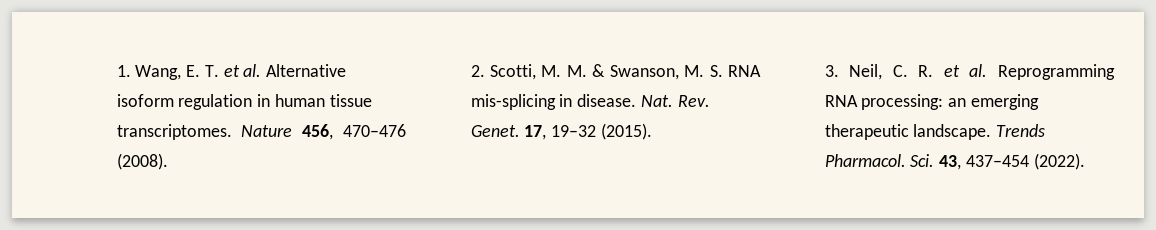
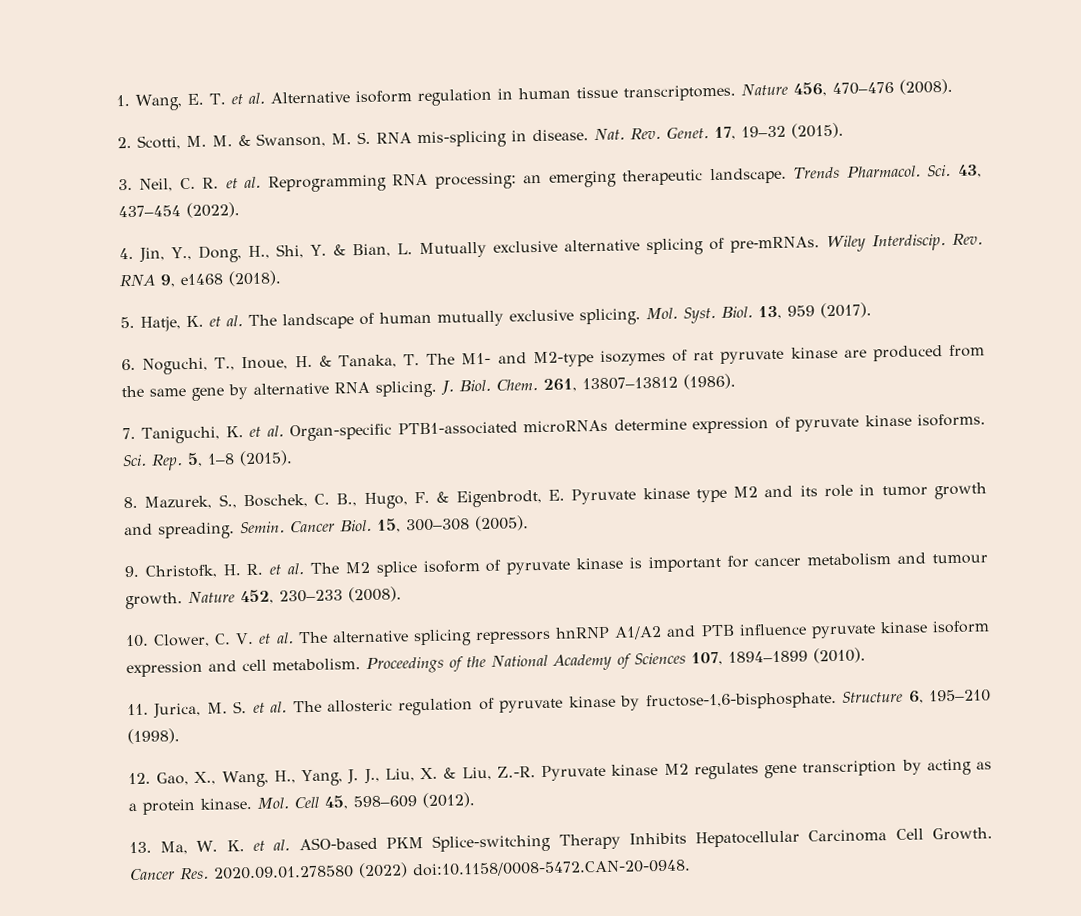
(1085, 161) none -> [118,233,984,263] [118,270,282,288] [119,302,872,332] [120,344,985,375] [120,373,736,401] [121,413,987,444] [121,450,293,471] [122,482,987,510] [123,515,529,540] [123,552,988,579] [124,586,402,610] [124,620,991,648] [125,647,866,678] [126,689,992,719] [126,728,180,745] [127,758,993,788] [127,792,475,815] [128,827,993,855] [128,859,691,881] // 4. Jin, Y., Dong, H., Shi, Y. & Bian, L. Mutually exclusive alternative splicing of pre‐mRNAs. Wiley Interdiscip. Rev. RNA 9, e1468 (2018). // 5. Hatje, K. et al. The landscape of human mutually exclusive splicing. Mol. Syst. Biol. 13, 959 (2017). // 6. Noguchi, T., Inoue, H. & Tanaka, T. The M1- and M2-type isozymes of rat pyruvate kinase are produced from the same gene by alternative RNA splicing. J. Biol. Chem. 261, 13807–13812 (1986). // 7. Taniguchi, K. et al. Organ-specific PTB1-associated microRNAs determine expression of pyruvate kinase isoforms. Sci. Rep. 5, 1–8 (2015). // 8. Mazurek, S., Boschek, C. B., Hugo, F. & Eigenbrodt, E. Pyruvate kinase type M2 and its role in tumor growth and spreading. Semin. Cancer Biol. 15, 300–308 (2005). // 9. Christofk, H. R. et al. The M2 splice isoform of pyruvate kinase is important for cancer metabolism and tumour growth. Nature 452, 230–233 (2008). // 10. Clower, C. V. et al. The alternative splicing repressors hnRNP A1/A2 and PTB influence pyruvate kinase isoform expression and cell metabolism. Proceedings of the National Academy of Sciences 107, 1894–1899 (2010). // 11. Jurica, M. S. et al. The allosteric regulation of pyruvate kinase by fructose-1,6-bisphosphate. Structure 6, 195–210 (1998). // 12. Gao, X., Wang, H., Yang, J. J., Liu, X. & Liu, Z.-R. Pyruvate kinase M2 regulates gene transcription by acting as a protein kinase. Mol. Cell 45, 598–609 (2012). // 13. Ma, W. K. et al. ASO-based PKM Splice-switching Therapy Inhibits Hepatocellular Carcinoma Cell Growth. Cancer Res. 2020.09.01.278580 (2022) doi:10.1158/0008-5472.CAN-20-0948.

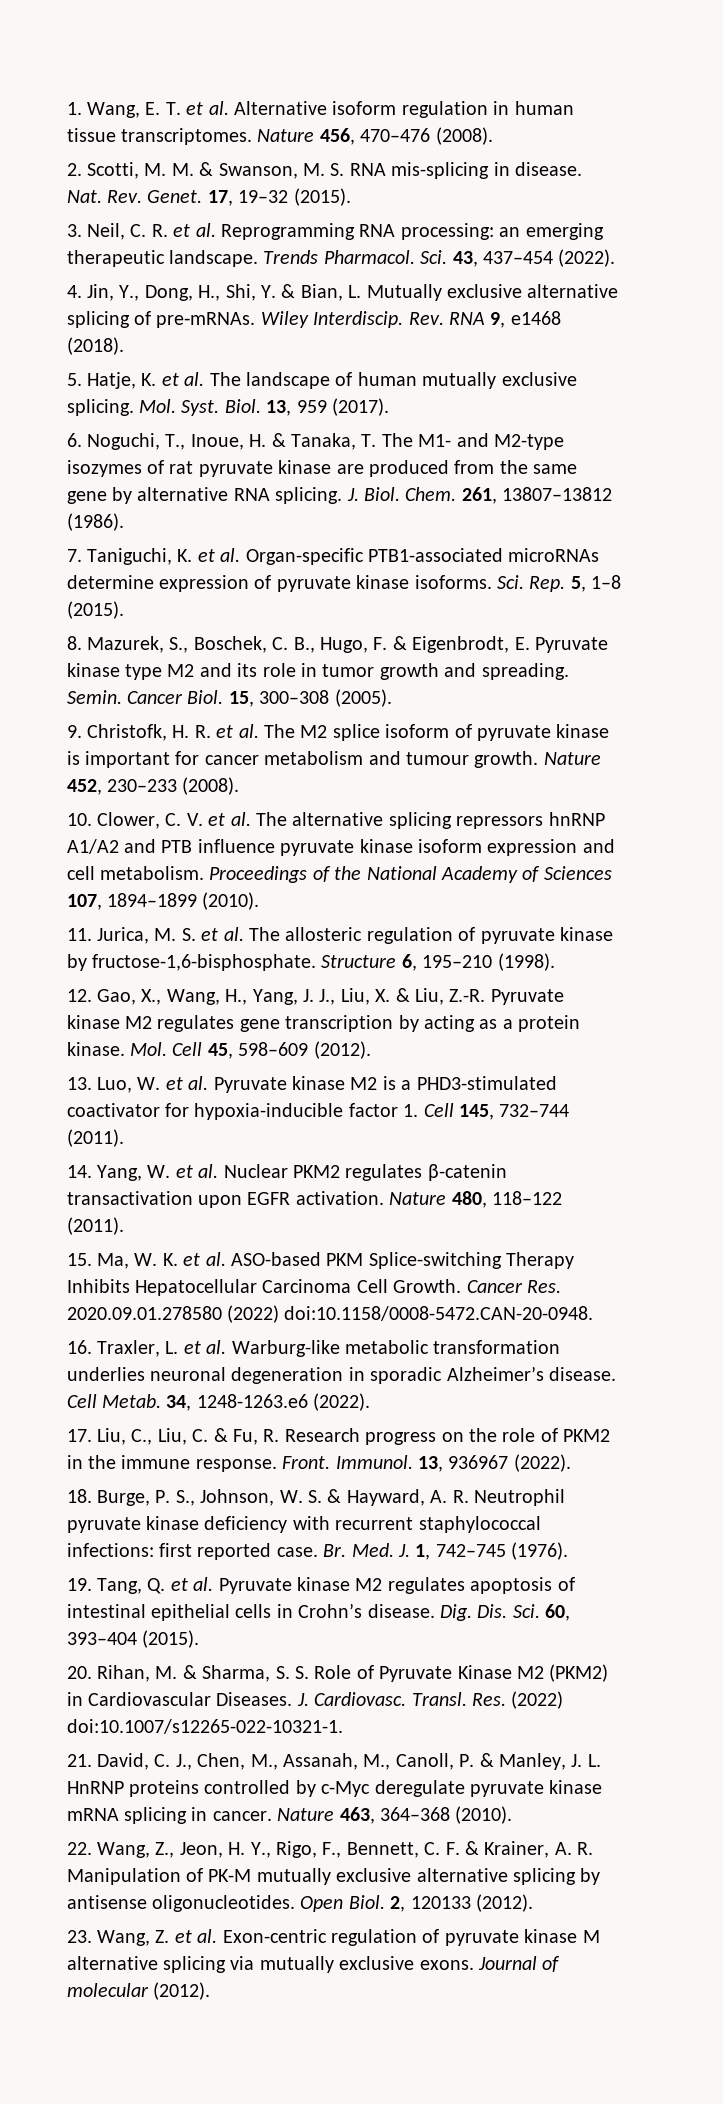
(152, 847) none -> [97,1076,557,1093] [66,1103,570,1120] [66,1129,124,1147] [66,1164,507,1181] [66,1191,563,1208] [66,1217,124,1235] [66,1253,92,1266] Luo, W. et al. Pyruvate kinase M2 is a PHD3-stimulated coactivator for hypoxia-inducible factor 1. Cell 145, 732–744 (2011). // 14. Yang, W. et al. Nuclear PKM2 regulates β-catenin transactivation upon EGFR activation. Nature 480, 118–122 (2011). // 15.
(691, 868) none -> [66,1340,561,1357] [66,1366,617,1384] [66,1393,371,1411] [66,1428,611,1445] [66,1454,571,1472] [66,1489,566,1506] [66,1516,541,1533] [66,1542,569,1560] [66,1577,575,1594] [66,1603,571,1621] [66,1630,200,1648] [66,1664,609,1682] [66,1691,564,1709] [66,1719,343,1734] [66,1753,601,1770] [66,1780,603,1797] [66,1806,513,1824] [66,1841,594,1858] [66,1868,601,1885] [66,1894,534,1912] [66,1929,600,1946] [66,1956,561,1973] [66,1982,211,2000] // 16. Traxler, L. et al. Warburg-like metabolic transformation underlies neuronal degeneration in sporadic Alzheimer’s disease. Cell Metab. 34, 1248-1263.e6 (2022). // 17. Liu, C., Liu, C. & Fu, R. Research progress on the role of PKM2 in the immune response. Front. Immunol. 13, 936967 (2022). // 18. Burge, P. S., Johnson, W. S. & Hayward, A. R. Neutrophil pyruvate kinase deficiency with recurrent staphylococcal infections: first reported case. Br. Med. J. 1, 742–745 (1976). // 19. Tang, Q. et al. Pyruvate kinase M2 regulates apoptosis of intestinal epithelial cells in Crohn’s disease. Dig. Dis. Sci. 60, 393–404 (2015). // 20. Rihan, M. & Sharma, S. S. Role of Pyruvate Kinase M2 (PKM2) in Cardiovascular Diseases. J. Cardiovasc. Transl. Res. (2022) doi:10.1007/s12265-022-10321-1. // 21. David, C. J., Chen, M., Assanah, M., Canoll, P. & Manley, J. L. HnRNP proteins controlled by c-Myc deregulate pyruvate kinase mRNA splicing in cancer. Nature 463, 364–368 (2010). // 22. Wang, Z., Jeon, H. Y., Rigo, F., Bennett, C. F. & Krainer, A. R. Manipulation of PK-M mutually exclusive alternative splicing by antisense oligonucleotides. Open Biol. 2, 120133 (2012). // 23. Wang, Z. et al. Exon-centric regulation of pyruvate kinase M alternative splicing via mutually exclusive exons. Journal of molecular (2012).

